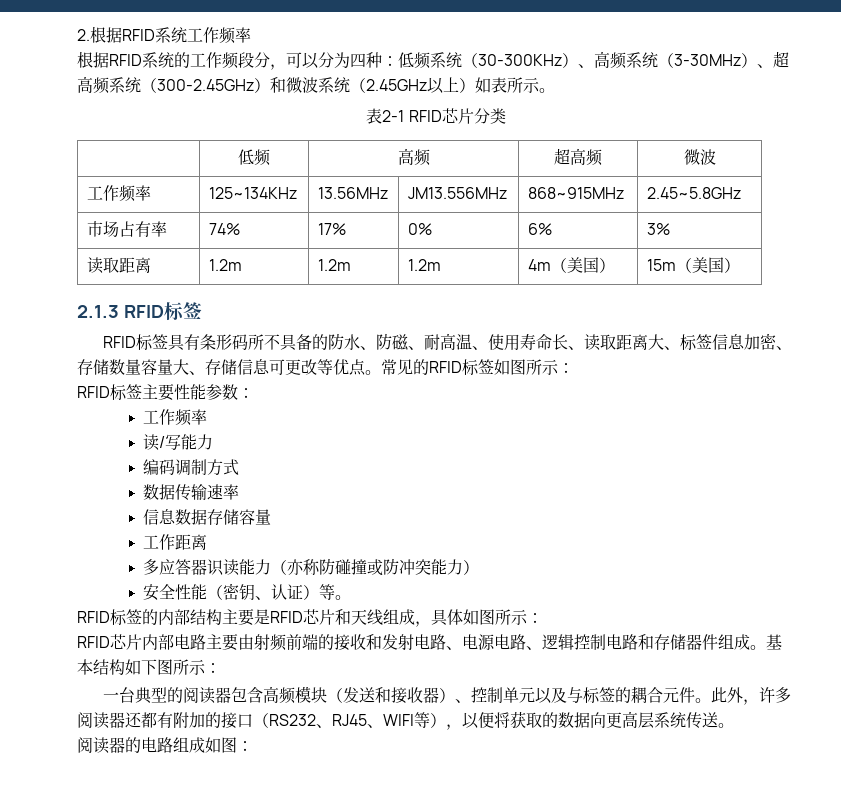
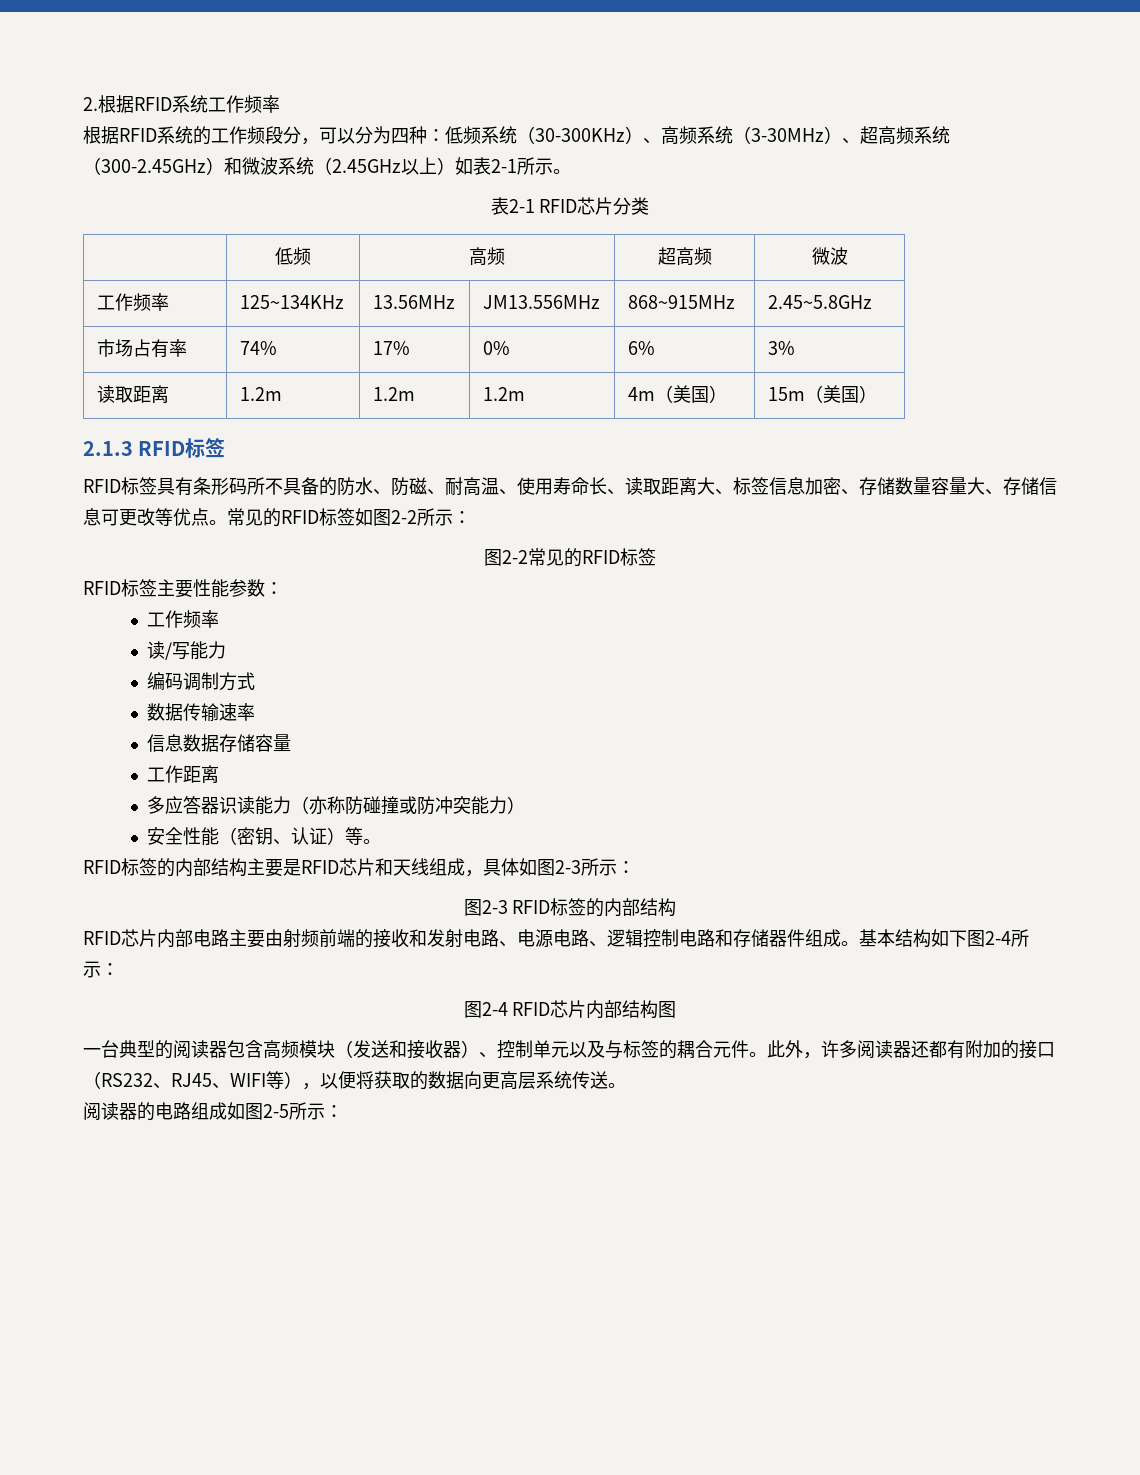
(507, 85) none -> [491,159,517,173] 2-1
[526,359,574,375] 所示： -> [391,508,471,526] [484,548,656,567] 2-2所示： // 图2-2常见的RFID标签
[495,609,543,625] 所示： -> [555,858,635,876] [463,898,677,917] 2-3所示： // 图2-3 RFID标签的内部结构
[173,659,221,675] 所示： -> [985,929,1029,947] [83,961,119,978] [463,1000,677,1019] 2-4所示： // 图2-4 RFID芯片内部结构图
(237, 745) none -> [263,1102,325,1120] 2-5所示

